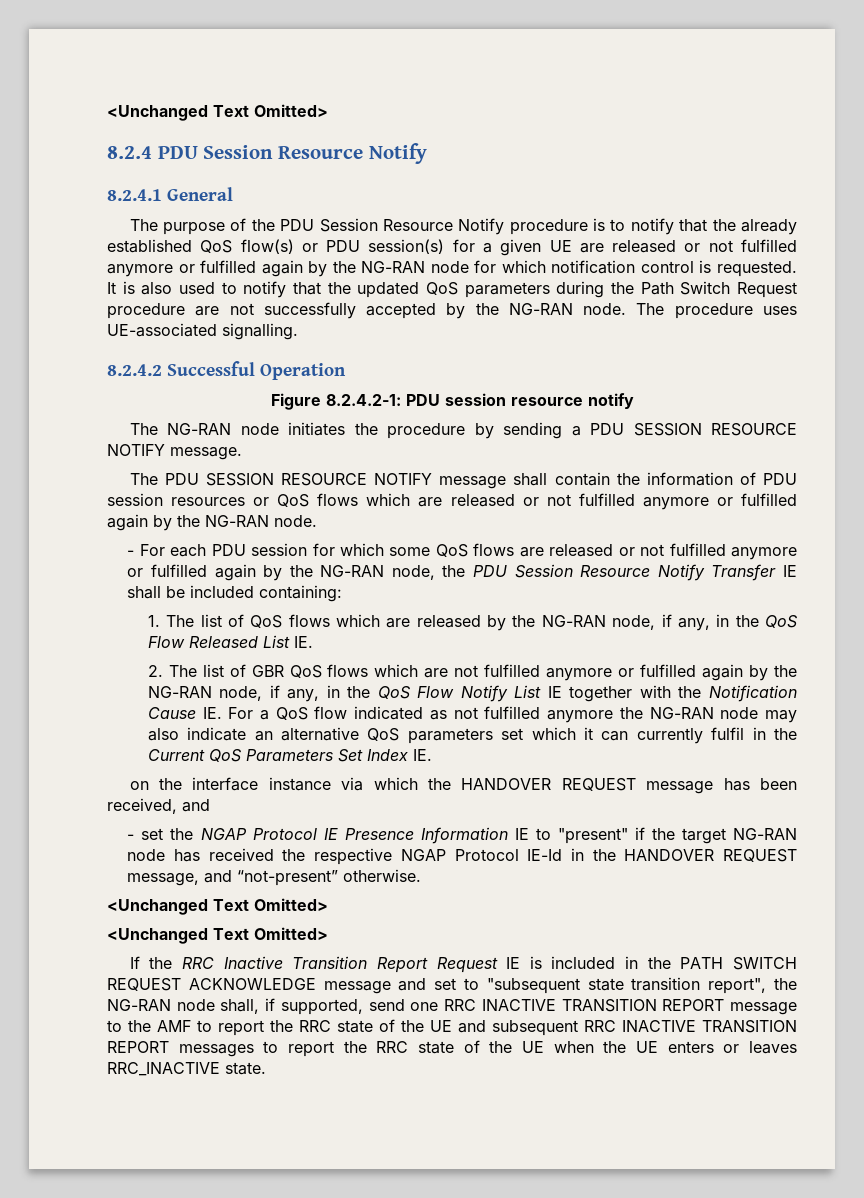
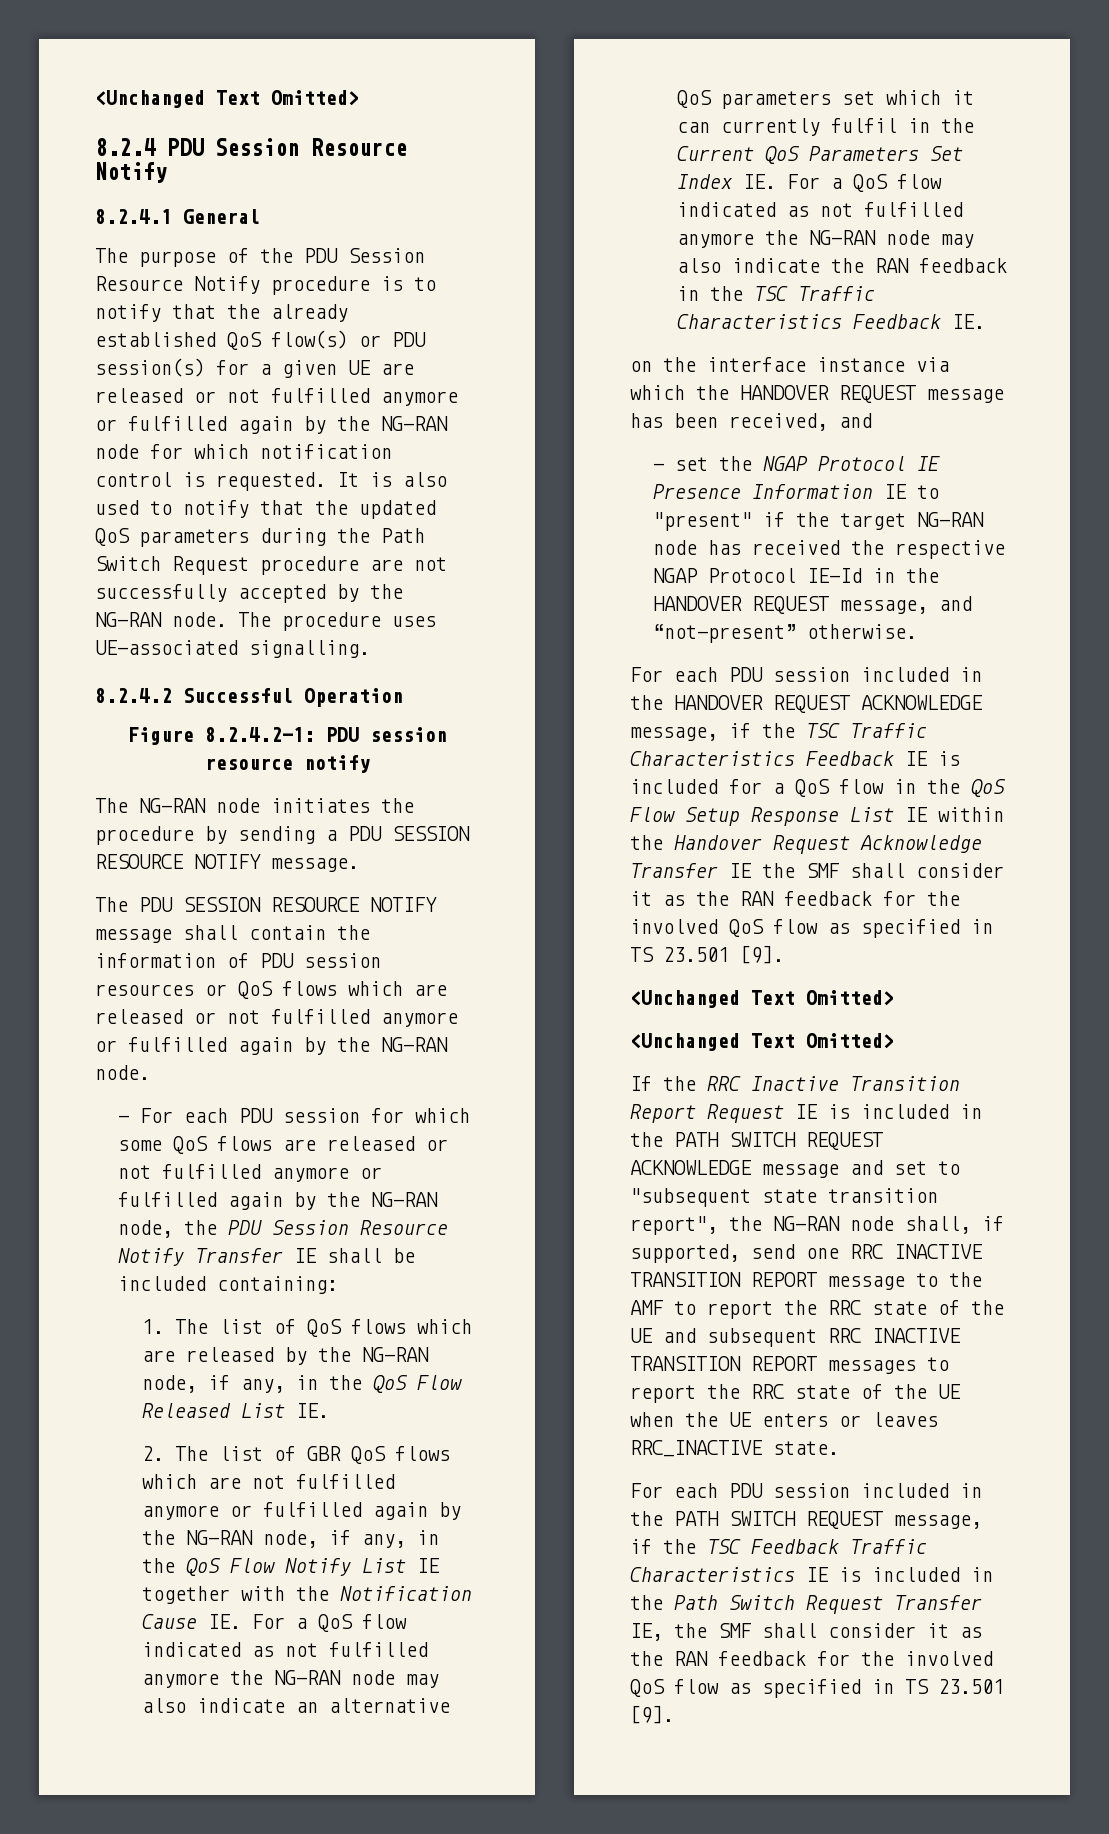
(432, 755) none -> [786,174,942,192] [676,202,963,217] [676,230,974,248] [676,258,1007,273] [676,286,875,301] [676,314,985,329] For a QoS flow indicated as not fulfilled anymore the NG-RAN node may also indicate the RAN feedback in the TSC Traffic Characteristics Feedback IE.
(422, 875) none -> [630,667,982,682] [630,695,982,713] [630,723,927,741] [630,751,960,766] [630,779,1006,797] [630,807,1004,826] [630,835,982,854] [630,863,1004,878] [630,891,960,906] [630,919,993,938] [630,945,784,964] // For each PDU session included in the HANDOVER REQUEST ACKNOWLEDGE message, if the TSC Traffic Characteristics Feedback IE is included for a QoS flow in the QoS Flow Setup Response List IE within the Handover Request Acknowledge Transfer IE the SMF shall consider it as the RAN feedback for the involved QoS flow as specified in TS 23.501 [9].
(266, 1068) none -> [630,1483,982,1498] [630,1511,982,1529] [630,1539,927,1554] [630,1567,993,1582] [630,1595,982,1614] [630,1623,982,1641] [630,1651,993,1666] [630,1679,1004,1698] [630,1705,674,1724] // For each PDU session included in the PATH SWITCH REQUEST message, if the TSC Feedback Traffic Characteristics IE is included in the Path Switch Request Transfer IE, the SMF shall consider it as the RAN feedback for the involved QoS flow as specified in TS 23.501 [9].

